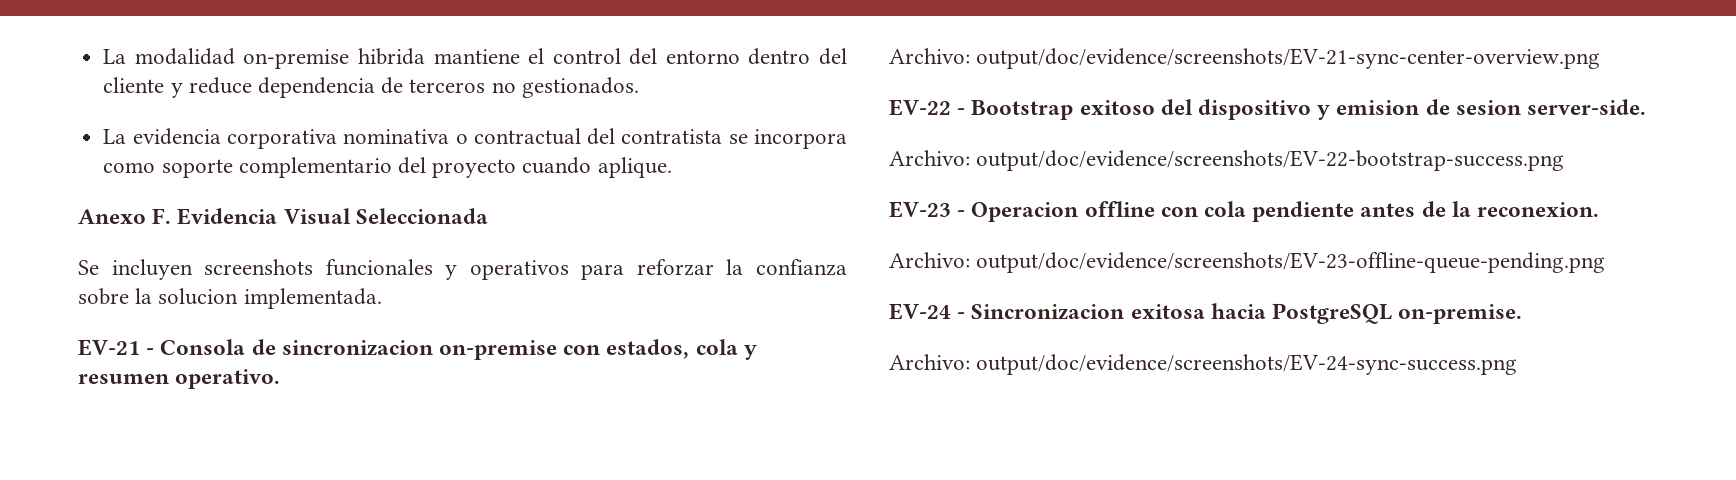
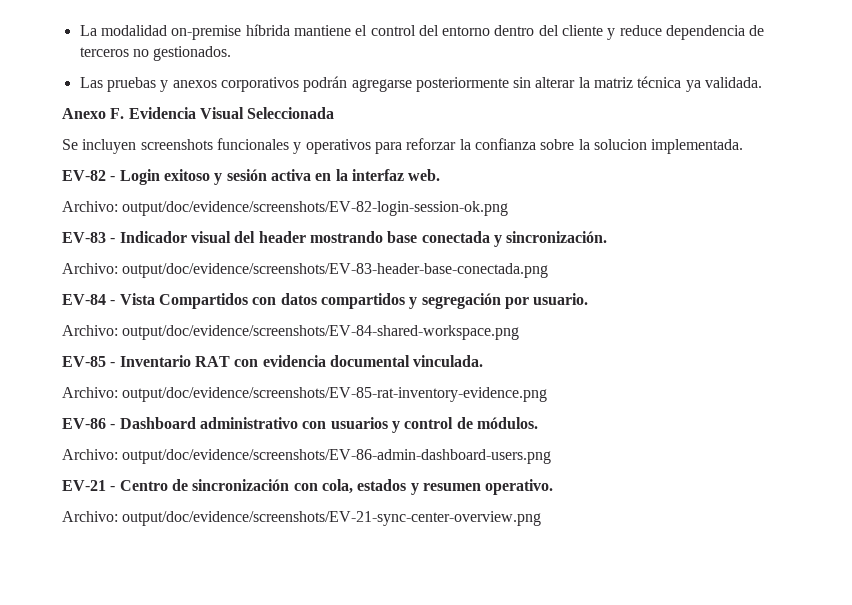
[358,48,426,65] hibrida -> [245,24,290,36] híbrida
[103,128,847,149] [103,157,672,178] La evidencia corporativa nominativa o contractual del contratista se incorpora como soporte complementario del proyecto cuando aplique. -> [79,76,763,92] Las pruebas y anexos corporativos podrán agregarse posteriormente sin alterar la matriz técnica ya validada.
[78,339,738,360] EV-21 - Consola de sincronizacion on-premise con estados, cola -> [62,169,441,185] [62,201,509,216] [62,231,608,247] [62,263,549,278] [62,293,589,309] [62,325,520,340] [62,355,484,367] [62,387,548,402] [62,417,538,433] [62,449,552,464] [62,479,407,494] EV-82 - Login exitoso y sesión activa en la interfaz web. // Archivo: output/doc/evidence/screenshots/EV-82-login-session-ok.png // EV-83 - Indicador visual del header mostrando base conectada y sincronización. // Archivo: output/doc/evidence/screenshots/EV-83-header-base-conectada.png // EV-84 - Vista Compartidos con datos compartidos y segregación por usuario. // Archivo: output/doc/evidence/screenshots/EV-84-shared-workspace.png // EV-85 - Inventario RAT con evidencia documental vinculada. // Archivo: output/doc/evidence/screenshots/EV-85-rat-inventory-evidence.png // EV-86 - Dashboard administrativo con usuarios y control de módulos. // Archivo: output/doc/evidence/screenshots/EV-86-admin-dashboard-users.png // EV-21 - Centro de sincronización con cola, estados
[889,99,1647,120] [889,150,1565,171] [889,201,1600,222] [889,252,1606,273] [889,303,1523,324] [889,354,1518,375] // EV-22 - Bootstrap exitoso del dispositivo y emision de sesion server-side. // Archivo: output/doc/evidence/screenshots/EV-22-bootstrap-success.png // EV-23 - Operacion offline con cola pendiente antes de la reconexion. // Archivo: output/doc/evidence/screenshots/EV-23-offline-queue-pending.png // EV-24 - Sincronizacion exitosa hacia PostgreSQL on-premise. // Archivo: output/doc/evidence/screenshots/EV-24-sync-success.png -> (542, 518) none

